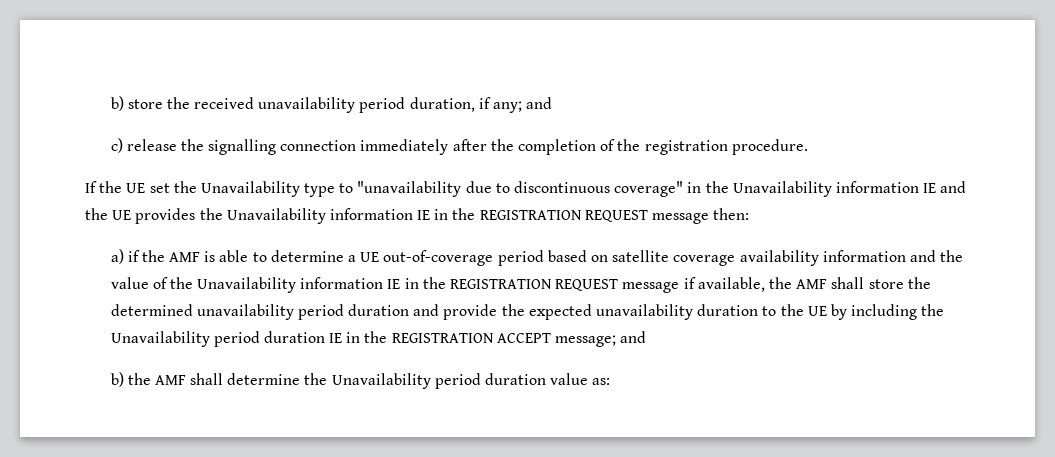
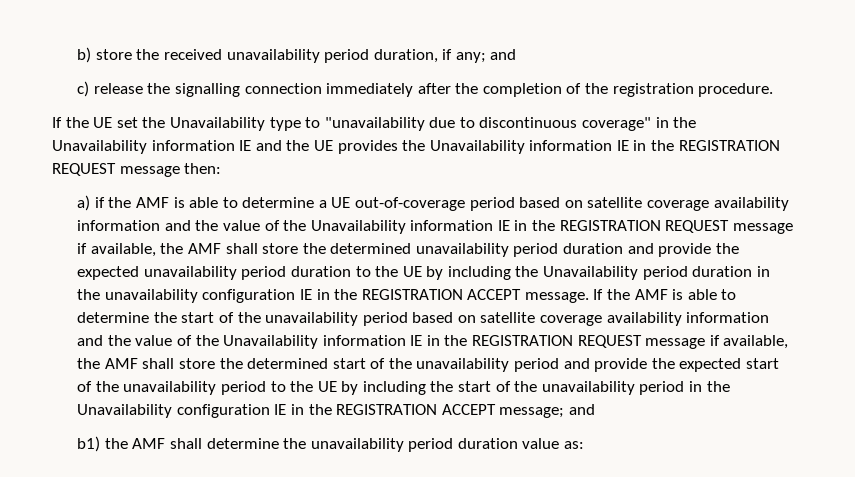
(694, 312) none -> [241,266,287,280] period
(325, 337) none -> [756,266,770,277] [77,289,737,303] [77,312,770,326] [77,335,789,349] [77,358,780,372] [77,381,730,395] [77,404,270,418] in the unavailability configuration IE in the REGISTRATION ACCEPT message. If the AMF is able to determine the start of the unavailability period based on satellite coverage availability information and the value of the Unavailability information IE in the REGISTRATION REQUEST message if available, the AMF shall store the determined start of the unavailability period and provide the expected start of the unavailability period to the UE by including the start of the unavailability period in the Unavailability configuration
[110,372,124,387] b) -> [77,436,101,452] b1)
[331,373,431,389] Unavailability -> [310,438,404,452] unavailability

